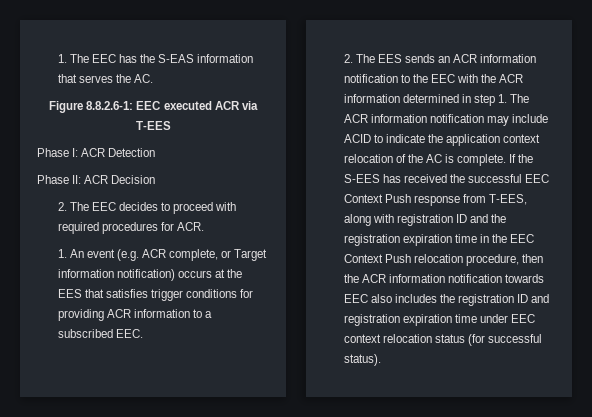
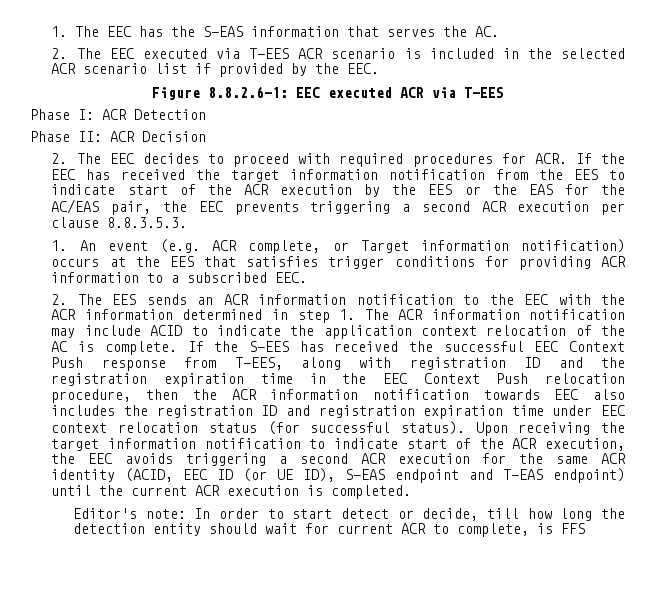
(153, 78) none -> [51,48,625,59] [51,63,380,77] // 2. The EEC executed via T-EES ACR scenario is included in the selected ACR scenario list if provided by the EEC.
(204, 226) none -> [575,153,625,164] [51,169,625,182] [51,184,625,197] [51,199,626,215] [51,217,188,228] If the EEC has received the target information notification from the EES to indicate start of the ACR execution by the EES or the EAS for the AC/EAS pair, the EEC prevents triggering a second ACR execution per clause 8.8.3.5.3.
(381, 360) none -> [475,422,626,436] [51,438,626,451] [51,453,626,466] [51,468,625,483] [51,485,412,499] [72,508,625,521] [72,523,585,537] Upon receiving the target information notification to indicate start of the ACR execution, the EEC avoids triggering a second ACR execution for the same ACR identity (ACID, EEC ID (or UE ID), S-EAS endpoint and T-EAS endpoint) until the current ACR execution is completed. // Editor's note: In order to start detect or decide, till how long the detection entity should wait for current ACR to complete, is FFS

